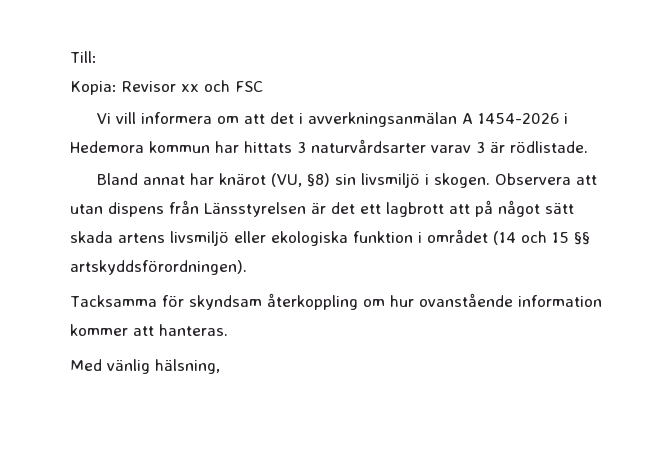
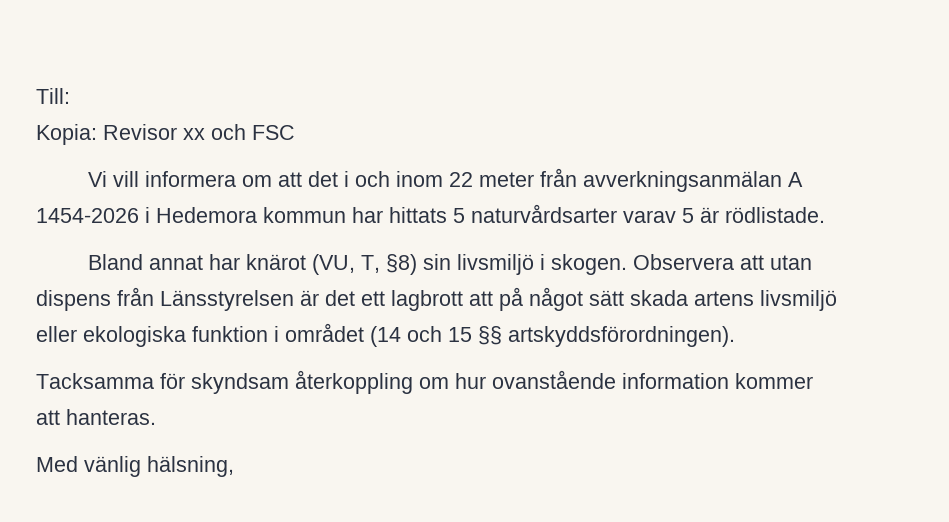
(303, 118) none -> [355,168,578,187] och inom 22 meter från
[297,142,306,153] 3 -> [453,208,465,223] 5
[476,142,485,153] 3 -> [682,208,694,223] 5
(302, 180) none -> [361,255,381,273] T,

